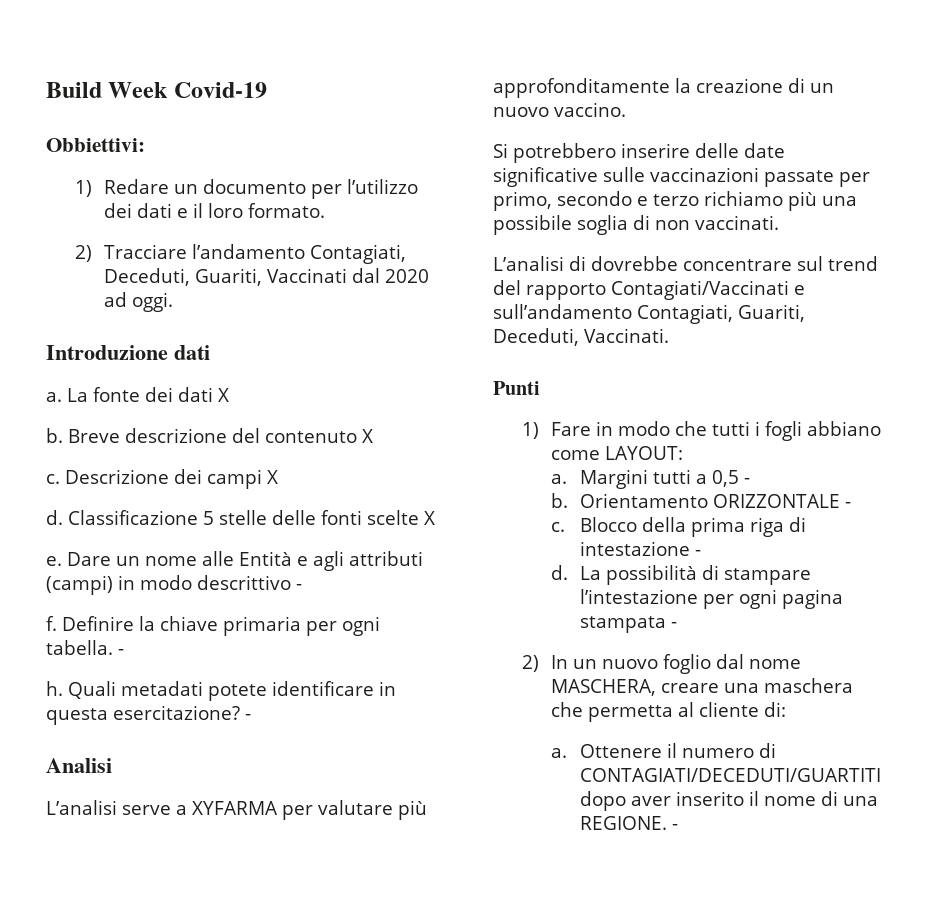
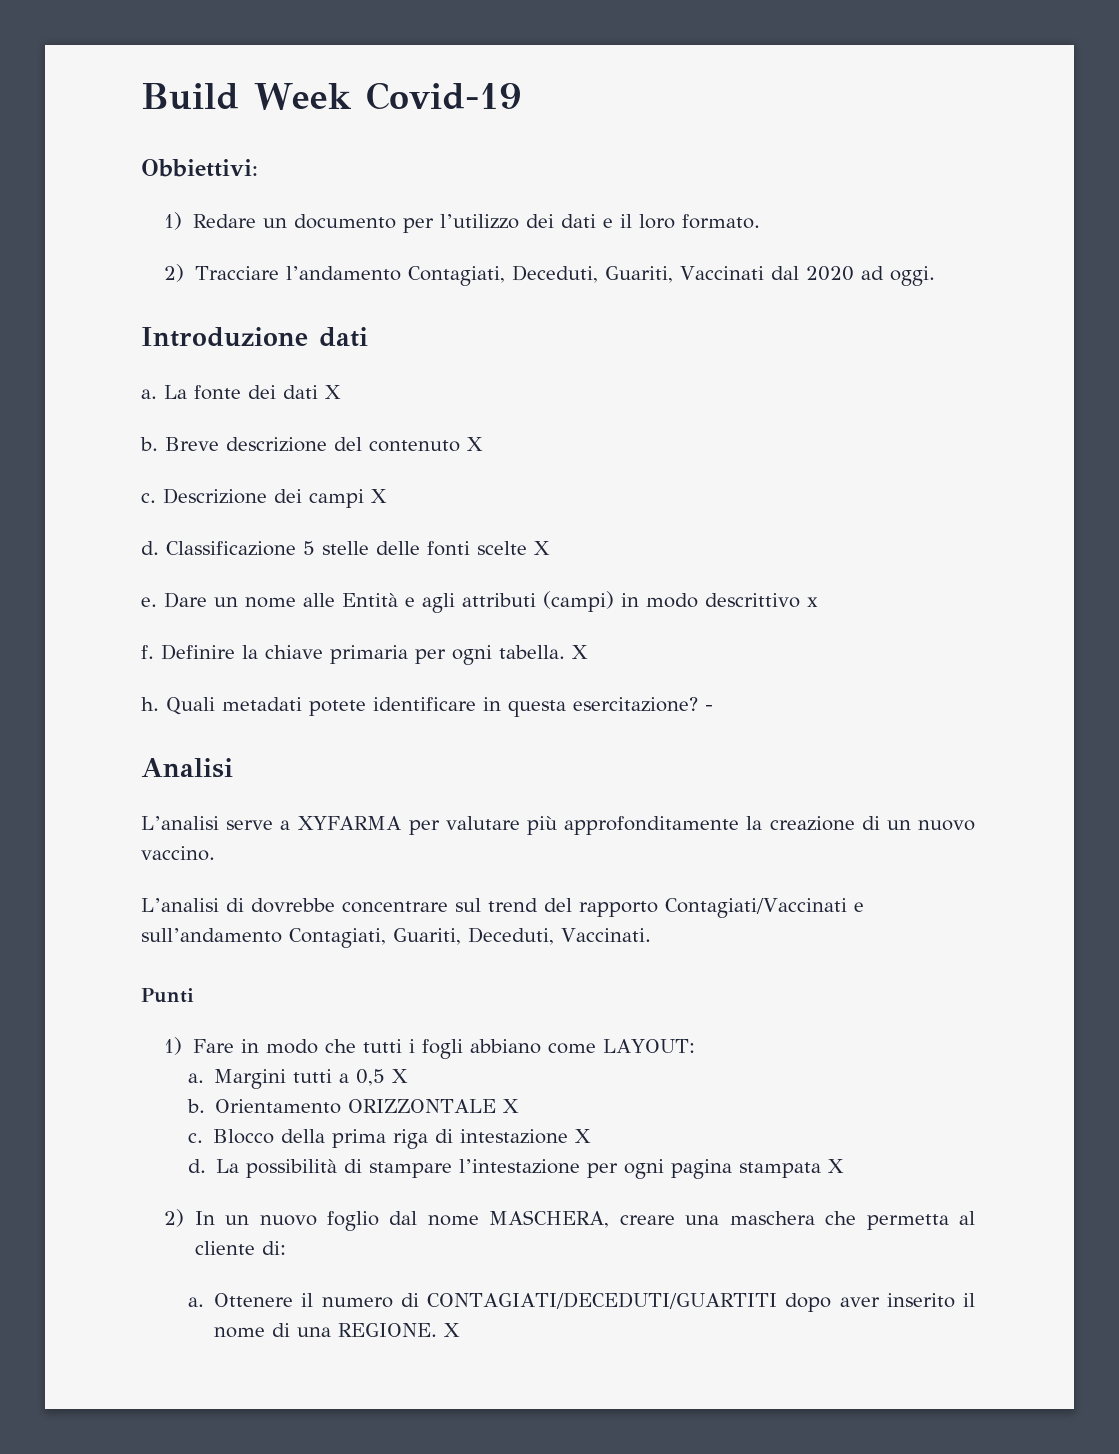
[296,584,302,590] - -> [807,597,818,607] x
[118,649,124,655] - -> [572,645,588,659] X
[493,143,785,163] [493,167,870,187] [493,191,857,211] [493,215,779,235] // Si potrebbero inserire delle date significative sulle vaccinazioni passate per primo, secondo e terzo richiamo più una possibile soglia di non vaccinati. -> (215, 853) none
[743,478,750,484] - -> [392,1069,409,1083] X
[844,502,851,508] - -> [503,1099,520,1113] X
[694,550,701,556] - -> [575,1129,592,1143] X
[670,622,677,628] - -> [828,1159,845,1173] X
[671,824,678,830] - -> [444,1323,461,1337] X

